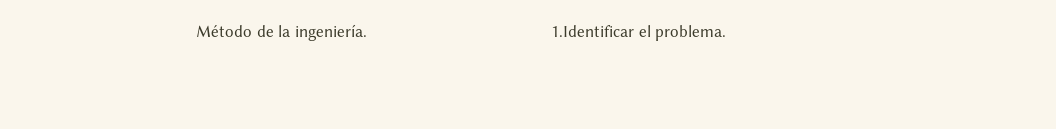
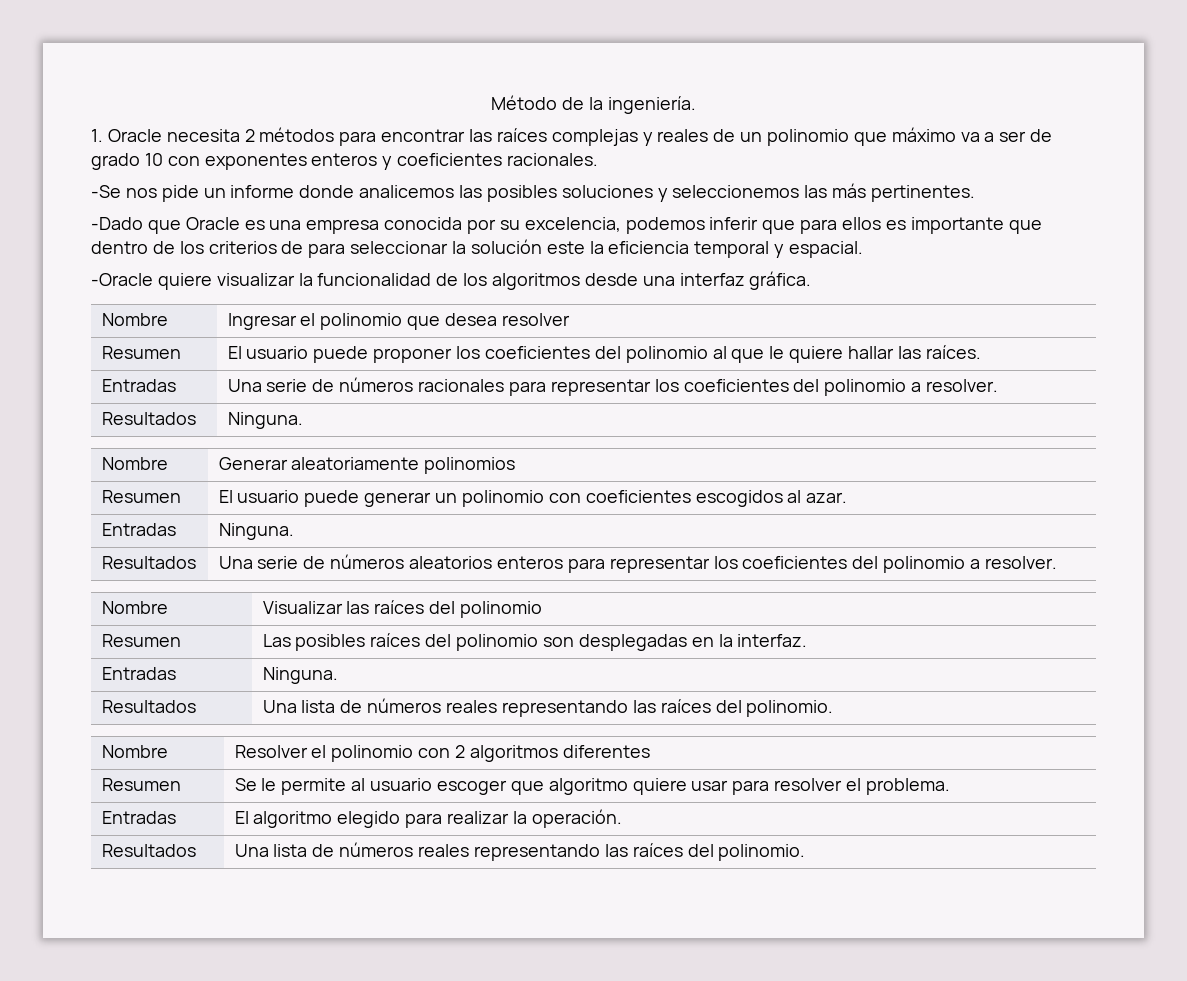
[551,25,727,41] 1.Identificar el problema. -> [91,127,1053,146] [91,153,599,170] [91,183,976,202] [91,217,1042,234] [91,239,864,258] [91,271,812,290] [101,313,168,326] [227,313,570,330] [101,346,181,359] [227,345,981,363] [101,379,176,392] [227,377,998,396] [101,412,196,425] [227,412,303,429] [101,457,168,470] [218,457,516,474] [101,490,181,503] [218,490,848,507] [101,523,176,536] [218,523,294,540] [101,556,196,569] [218,554,1057,573] [101,601,168,614] [262,600,543,618] [101,634,181,647] [262,633,808,651] [101,667,176,680] [262,667,338,684] [101,700,196,713] [262,698,834,717] [101,745,168,758] [234,745,650,762] [101,778,181,791] [234,778,950,795] [101,811,176,824] [234,809,622,828] [101,844,196,857] [234,842,806,861] 1. Oracle necesita 2 métodos para encontrar las raíces complejas y reales de un polinomio que máximo va a ser de grado 10 con exponentes enteros y coeficientes racionales. // -Se nos pide un informe donde analicemos las posibles soluciones y seleccionemos las más pertinentes. // -Dado que Oracle es una empresa conocida por su excelencia, podemos inferir que para ellos es importante que dentro de los criterios de para seleccionar la solución este la eficiencia temporal y espacial. // -Oracle quiere visualizar la funcionalidad de los algoritmos desde una interfaz gráfica. // Nombre | Ingresar el polinomio que desea resolver // Resumen | El usuario puede proponer los coeficientes del polinomio al que le quiere hallar las raíces. // Entradas | Una serie de números racionales para representar los coeficientes del polinomio a resolver. // Resultados | Ninguna. // Nombre | Generar aleatoriamente polinomios // Resumen | El usuario puede generar un polinomio con coeficientes escogidos al azar. // Entradas | Ninguna. // Resultados | Una serie de números aleatorios enteros para representar los coeficientes del polinomio a resolver. // Nombre | Visualizar las raíces del polinomio // Resumen | Las posibles raíces del polinomio son desplegadas en la interfaz. // Entradas | Ninguna. // Resultados | Una lista de números reales representando las raíces del polinomio. // Nombre | Resolver el polinomio con 2 algoritmos diferentes // Resumen | Se le permite al usuario escoger que algoritmo quiere usar para resolver el problema. // Entradas | El algoritmo elegido para realizar la operación. // Resultados | Una lista de números reales representando las raíces del polinomio.

